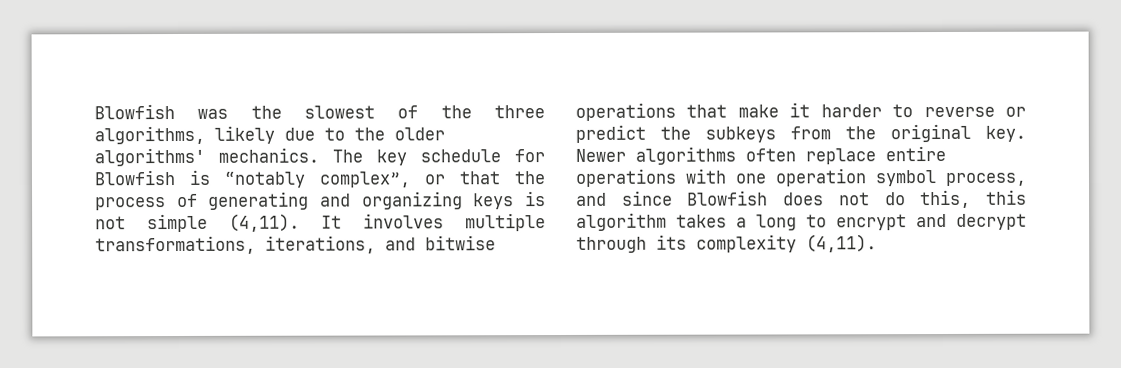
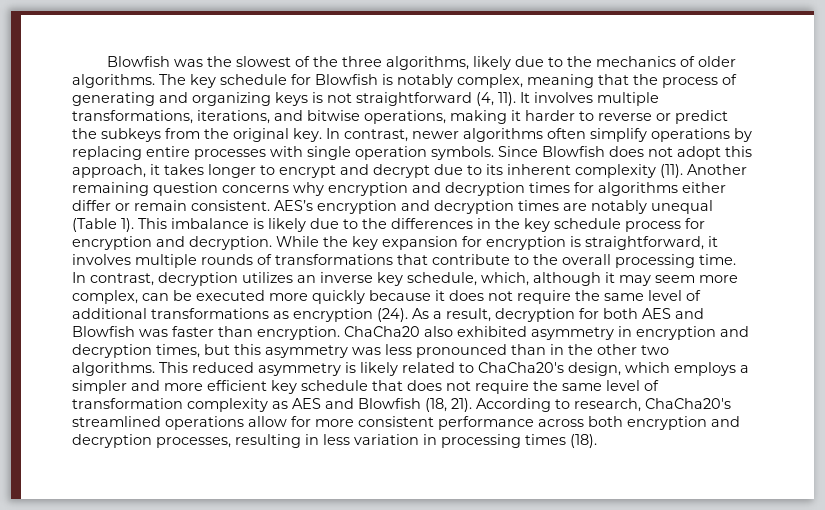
[394,127,445,141] [94,147,319,167] older algorithms' mechanics. -> [596,56,737,67] [72,74,155,88] mechanics of older algorithms.
[224,171,446,188] “notably complex”, or -> [397,74,594,88] notably complex, meaning
[147,213,300,233] simple (4,11). -> [356,92,516,106] straightforward (4, 11).
[575,102,779,121] operations that make -> [364,110,507,124] operations, making
[575,145,946,165] [575,168,1027,187] [576,189,1027,209] [576,212,1027,231] [576,234,877,253] Newer algorithms often replace entire operations with one operation symbol process, and since Blowfish does not do this, this algorithm takes a long to encrypt and decrypt through its complexity (4,11). -> [326,128,752,142] [72,146,752,160] [72,164,747,178] [72,182,726,196] [72,200,713,214] [72,218,705,232] [72,236,718,250] [72,254,736,268] [72,272,738,286] [72,290,701,304] [72,308,704,322] [72,326,749,340] [72,344,669,358] [72,362,749,376] [72,380,659,394] [72,398,731,412] [72,416,740,430] [72,434,597,448] In contrast, newer algorithms often simplify operations by replacing entire processes with single operation symbols. Since Blowfish does not adopt this approach, it takes longer to encrypt and decrypt due to its inherent complexity (11). Another remaining question concerns why encryption and decryption times for algorithms either differ or remain consistent. AES’s encryption and decryption times are notably unequal (Table 1). This imbalance is likely due to the differences in the key schedule process for encryption and decryption. While the key expansion for encryption is straightforward, it involves multiple rounds of transformations that contribute to the overall processing time. In contrast, decryption utilizes an inverse key schedule, which, although it may seem more complex, can be executed more quickly because it does not require the same level of additional transformations as encryption (24). As a result, decryption for both AES and Blowfish was faster than encryption. ChaCha20 also exhibited asymmetry in encryption and decryption times, but this asymmetry was less pronounced than in the other two algorithms. This reduced asymmetry is likely related to ChaCha20's design, which employs a simpler and more efficient key schedule that does not require the same level of transformation complexity as AES and Blowfish (18, 21). According to research, ChaCha20's streamlined operations allow for more consistent performance across both encryption and decryption processes, resulting in less variation in processing times (18).

